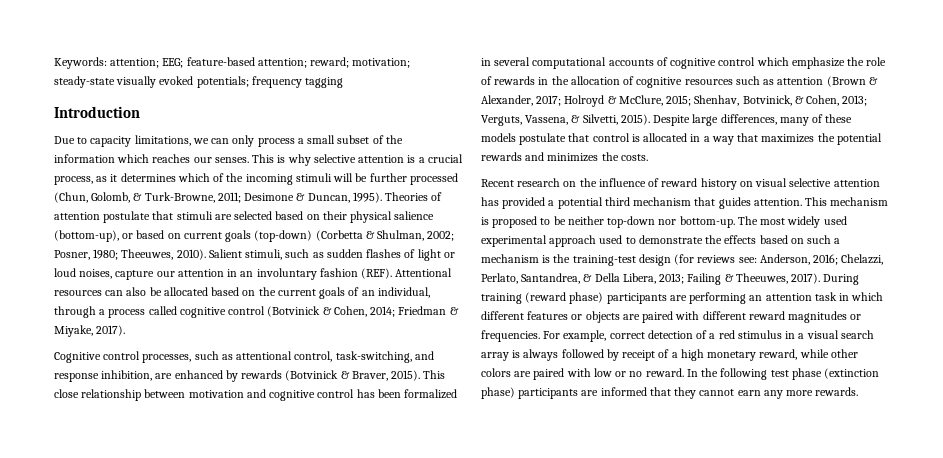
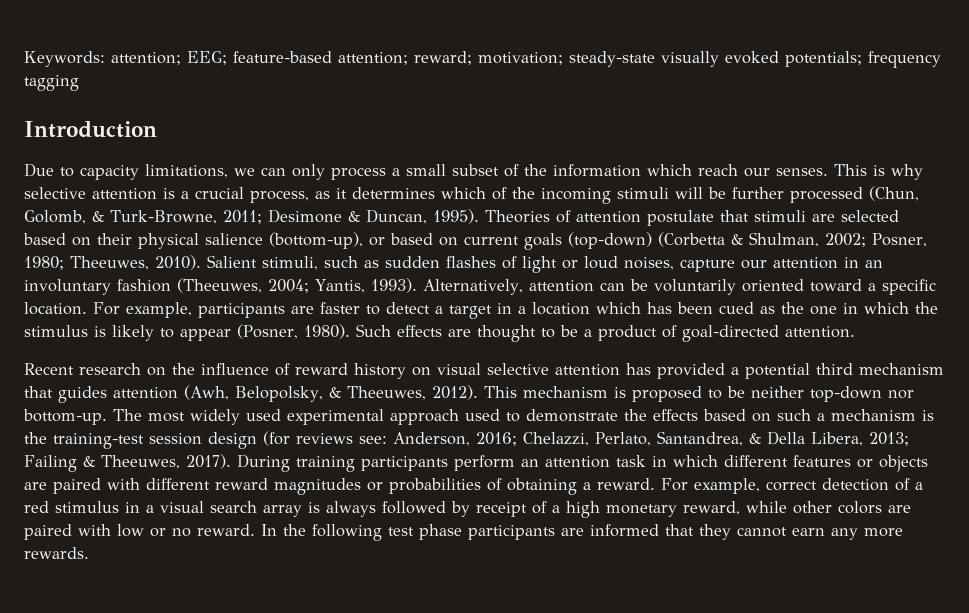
[152,154,191,163] reaches -> [698,164,738,176] reach
[361,268,453,279] [54,287,430,299] [54,306,459,318] [54,325,126,337] [54,351,434,363] [54,370,446,382] [54,389,458,401] [481,57,887,69] [481,76,878,88] [481,95,868,107] [481,114,853,126] [481,133,882,145] [481,152,648,162] (REF). Attentional resources can also be allocated based on the current goals of an individual, through a process called cognitive control (Botvinick & Cohen, 2014; Friedman & Miyake, 2017). // Cognitive control processes, such as attentional control, task-switching, and response inhibition, are enhanced by rewards (Botvinick & Braver, 2015). This close relationship between motivation and cognitive control has been formalized in several computational accounts of cognitive control which emphasize the role of rewards in the allocation of cognitive resources such as attention (Brown & Alexander, 2017; Holroyd & McClure, 2015; Shenhav, Botvinick, & Cohen, 2013; Verguts, Vassena, & Silvetti, 2015). Despite large differences, many of these models postulate that control is allocated in a way that maximizes the potential rewards and minimizes the costs. -> [177,278,936,295] [24,302,938,319] [24,324,855,342] (Theeuwes, 2004; Yantis, 1993). Alternatively, attention can be voluntarily oriented toward a specific location. For example, participants are faster to detect a target in a location which has been cued as the one in which the stimulus is likely to appear (Posner, 1980). Such effects are thought to be a product of goal-directed attention.
[753,198,802,206] attention. -> [113,385,478,402] attention (Awh, Belopolsky, & Theeuwes, 2012).
(636, 260) none -> [149,433,202,445] session
[525,292,747,304] (reward phase) participants are performing -> [361,455,515,471] participants perform
[481,330,540,342] frequencies. -> [389,478,655,495] probabilities of obtaining a reward.
[824,368,880,379] [481,387,515,399] (extinction phase) -> (462, 532) none

